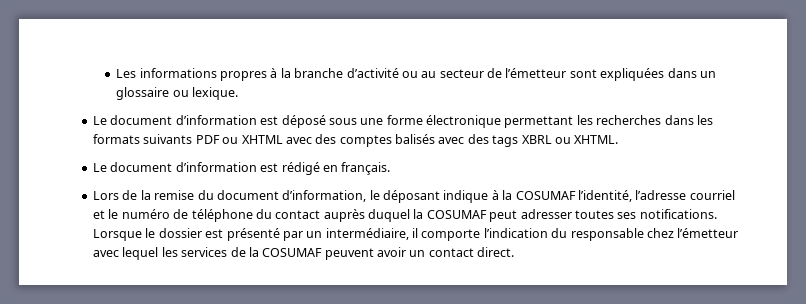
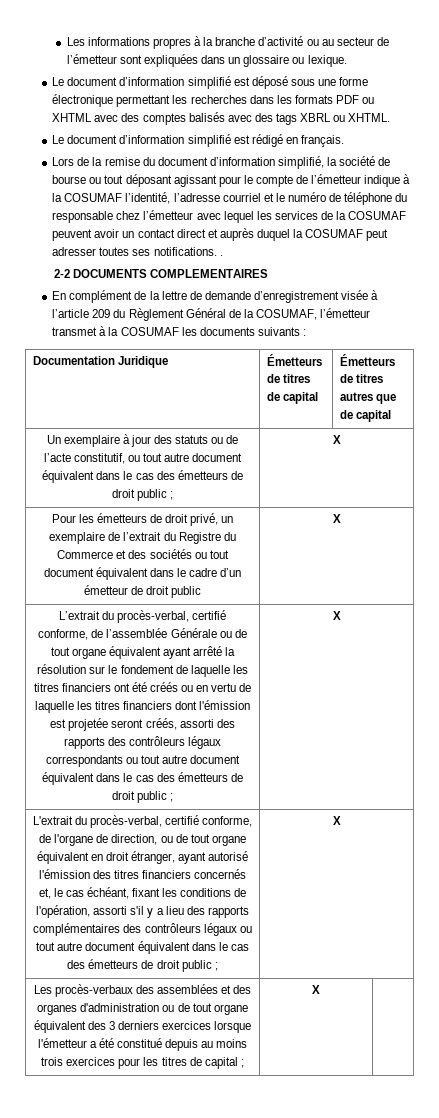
(257, 120) none -> [187,76,231,89] simplifié
[143,134,193,144] suivants -> (333, 99) none
(257, 167) none -> [187,134,231,147] simplifié
[282,190,441,203] d’information, le déposant -> [209,156,391,169] [52,174,362,187] d’information simplifié, la société de bourse ou tout déposant agissant pour le compte de l’émetteur
[275,209,717,222] [93,228,568,241] contact auprès duquel la COSUMAF peut adresser toutes ses notifications. Lorsque le dossier est présenté par un intermédiaire, il comporte l’indication du -> (408, 197) none
[477,247,515,257] direct. -> [176,228,389,241] [52,247,223,256] [54,269,269,278] [52,290,379,303] [52,308,371,321] [52,326,306,336] [32,356,168,368] [266,354,322,366] [266,374,310,383] [266,392,318,404] [339,354,395,366] [339,374,383,383] [339,392,396,404] [339,410,391,422] [46,434,239,447] [43,453,243,464] [42,470,243,483] [111,489,174,501] [332,435,341,444] [51,513,234,526] [49,532,236,544] [57,549,229,559] [43,567,242,580] [83,585,202,598] [332,514,341,523] [58,610,227,623] [38,628,247,640] [50,646,236,659] [37,664,248,677] [33,682,252,692] [34,700,251,713] [50,718,235,731] [63,736,222,749] [45,755,241,767] [42,772,243,785] [111,791,174,803] [332,611,341,620] [32,815,253,828] [39,834,246,846] [36,851,249,864] [38,869,247,879] [38,887,247,899] [36,905,249,918] [33,923,252,936] [36,941,249,954] [67,959,218,972] [332,816,341,825] [33,984,252,997] [37,1003,248,1015] [33,1020,252,1033] [37,1038,248,1051] [41,1057,244,1069] [312,985,320,994] direct et auprès duquel la COSUMAF peut adresser toutes ses notifications. . // 2-2 DOCUMENTS COMPLEMENTAIRES // En complément de la lettre de demande d’enregistrement visée à l’article 209 du Règlement Général de la COSUMAF, l’émetteur transmet à la COSUMAF les documents suivants : // Documentation Juridique | Émetteurs de titres de capital | Émetteurs de titres autres que de capital // Un exemplaire à jour des statuts ou de l’acte constitutif, ou tout autre document équivalent dans le cas des émetteurs de droit public ; | X // Pour les émetteurs de droit privé, un exemplaire de l’extrait du Registre du Commerce et des sociétés ou tout document équivalent dans le cadre d’un émetteur de droit public | X // L’extrait du procès-verbal, certifié conforme, de l’assemblée Générale ou de tout organe équivalent ayant arrêté la résolution sur le fondement de laquelle les titres financiers ont été créés ou en vertu de laquelle les titres financiers dont l'émission est projetée seront créés, assorti des rapports des contrôleurs légaux correspondants ou tout autre document équivalent dans le cas des émetteurs de droit public ; | X // L'extrait du procès-verbal, certifié conforme, de l'organe de direction, ou de tout organe équivalent en droit étranger, ayant autorisé l'émission des titres financiers concernés et, le cas échéant, fixant les conditions de l'opération, assorti s'il y a lieu des rapports complémentaires des contrôleurs légaux ou tout autre document équivalent dans le cas des émetteurs de droit public ; | X // Les procès-verbaux des assemblées et des organes d'administration ou de tout organe équivalent des 3 derniers exercices lorsque l'émetteur a été constitué depuis au moins trois exercices pour les titres de capital ; | X |

